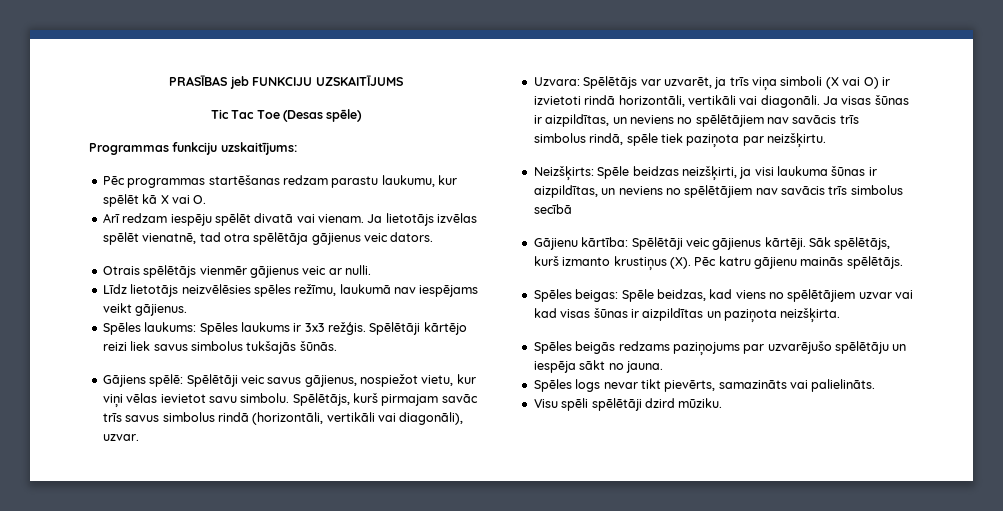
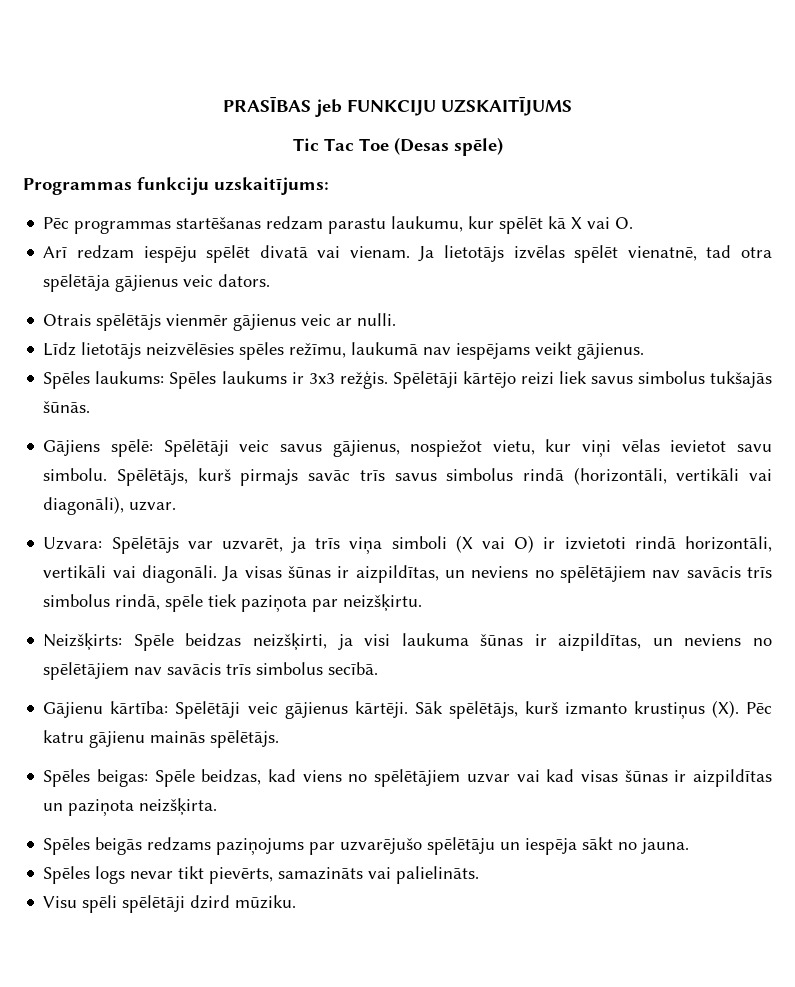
[381,394,439,406] pirmajam -> [240,469,299,486] pirmajs
[533,204,572,214] secībā -> [328,662,379,675] secībā.

